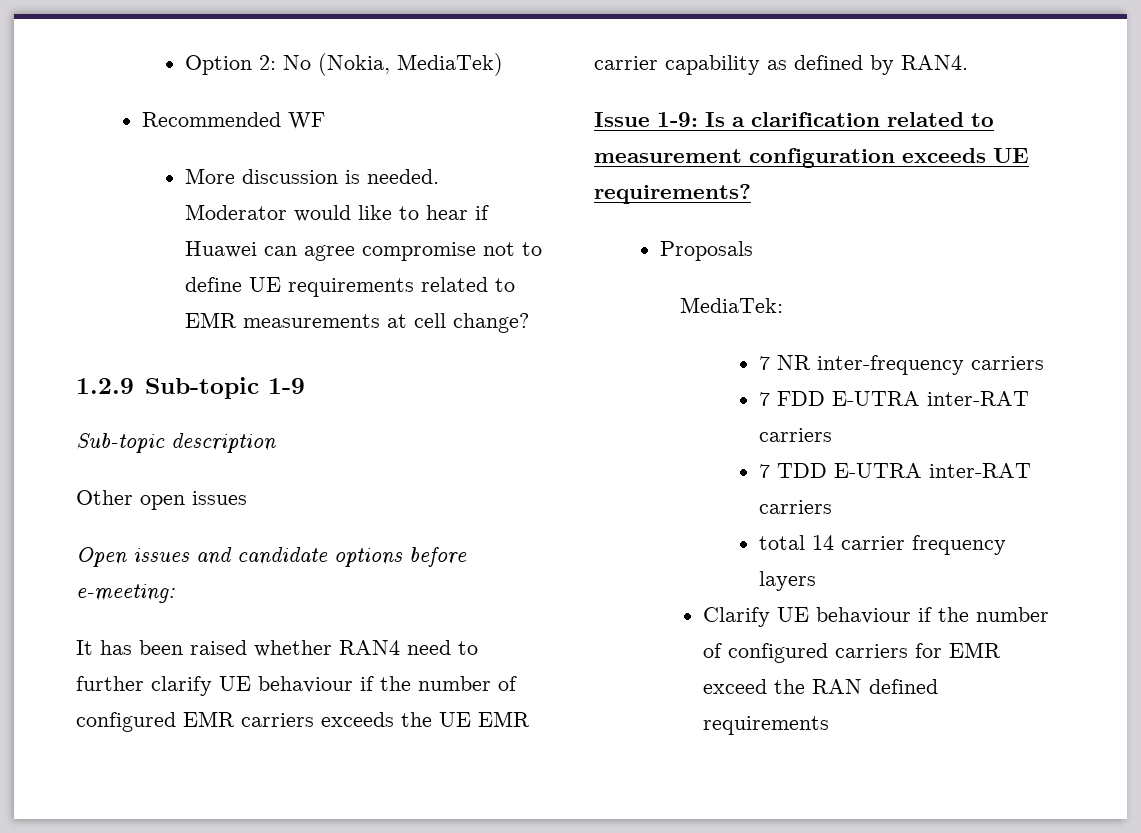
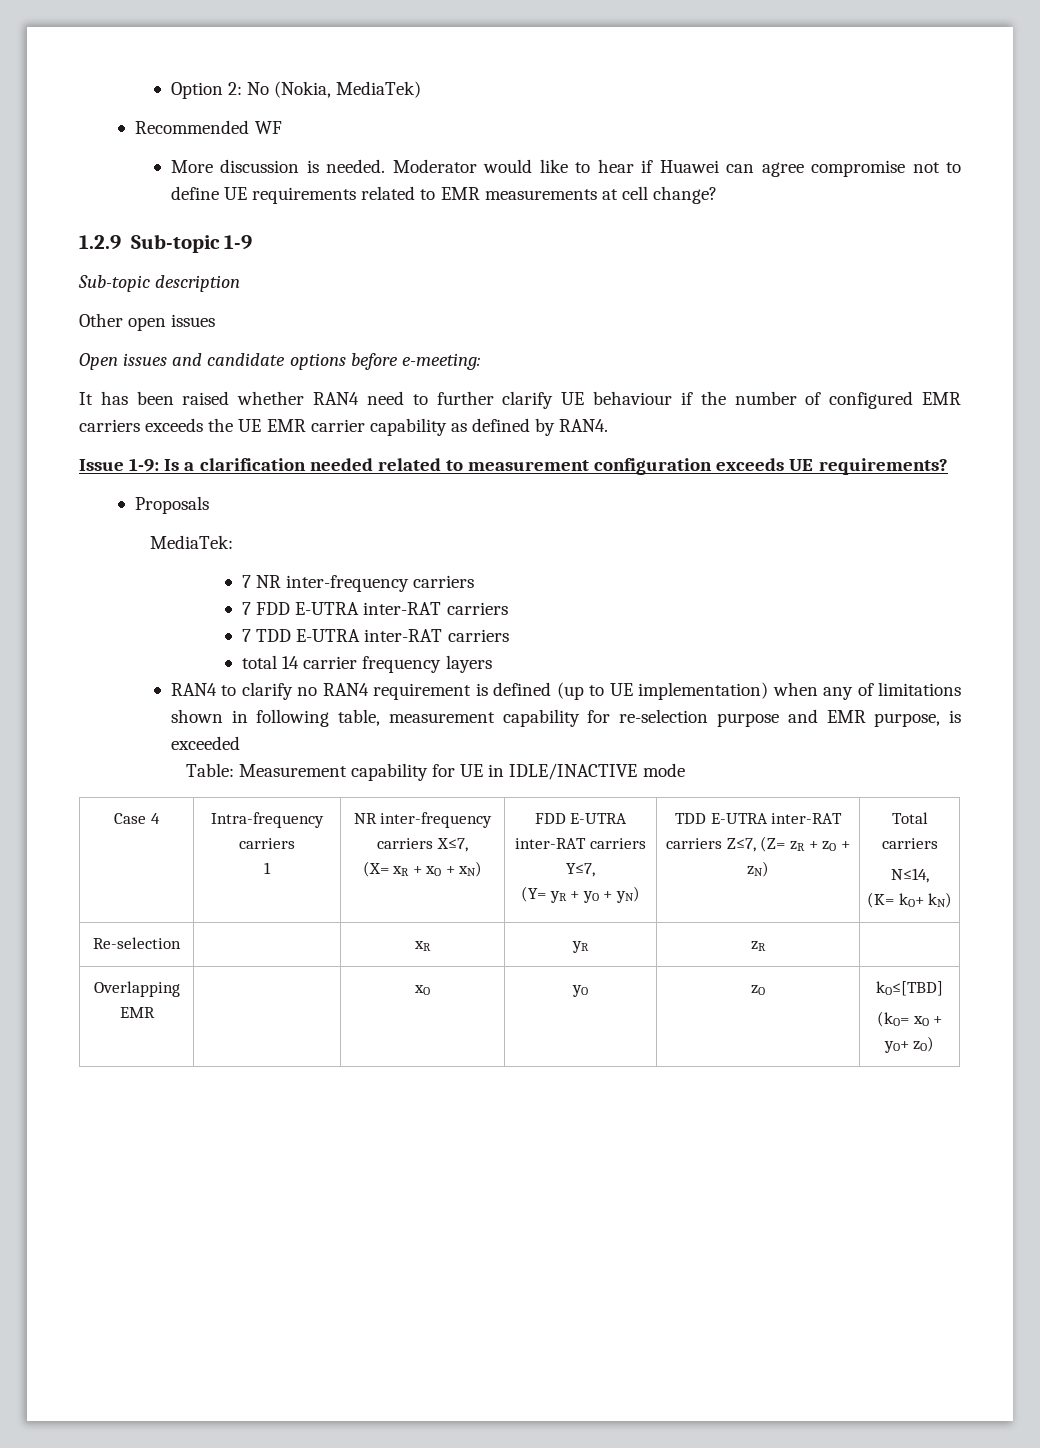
(880, 119) none -> [309,458,373,471] needed
[703,607,1050,627] [703,642,1002,663] [703,679,939,694] [703,716,830,735] Clarify UE behaviour if the number of configured carriers for EMR exceed the RAN defined requirements -> [170,682,962,700] [170,709,962,727] [170,736,240,750] [185,763,685,781] [114,813,160,824] [211,812,324,828] [239,838,295,849] [264,862,271,874] [353,812,493,828] [377,838,468,852] [362,861,483,877] [534,813,628,824] [515,838,646,849] [566,863,595,877] [521,886,640,903] [674,813,843,824] [666,836,850,852] [747,861,769,877] [891,812,928,824] [881,838,938,849] [890,868,929,883] [866,892,953,908] [93,937,181,949] [414,941,431,951] [572,941,589,953] [751,941,766,951] [93,981,180,997] [119,1007,155,1018] [414,985,430,995] [572,985,588,997] [751,985,765,995] [876,981,943,996] [876,1011,943,1027] [883,1036,935,1053] RAN4 to clarify no RAN4 requirement is defined (up to UE implementation) when any of limitations shown in following table, measurement capability for re-selection purpose and EMR purpose, is exceeded // Table: Measurement capability for UE in IDLE/INACTIVE mode // Case 4 | Intra-frequency carriers // 1 | NR inter-frequency carriers X≤7, // (X= xR + xO + xN) | FDD E-UTRA inter-RAT carriers Y≤7, // (Y= yR + yO + yN) | TDD E-UTRA inter-RAT carriers Z≤7, (Z= zR + zO + zN) | Total carriers // N≤14, // (K= kO+ kN) // Re-selection | | xR | yR | zR | // Overlapping EMR | | xO | yO | zO | kO≤[TBD] // (kO= xO + yO+ zO)

